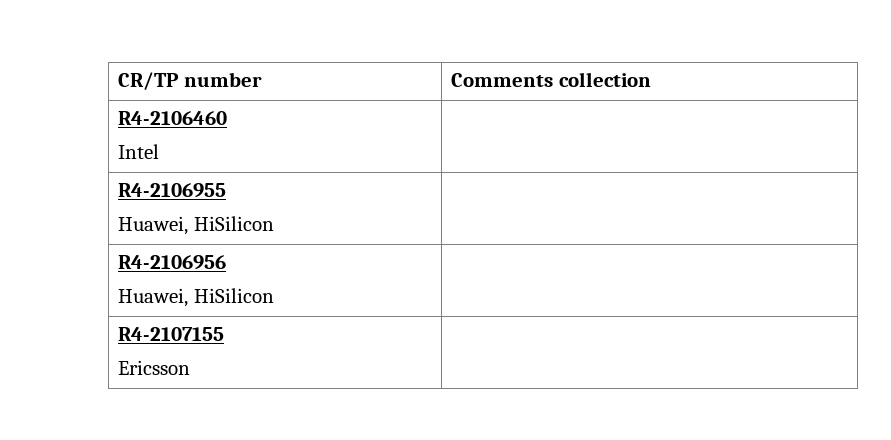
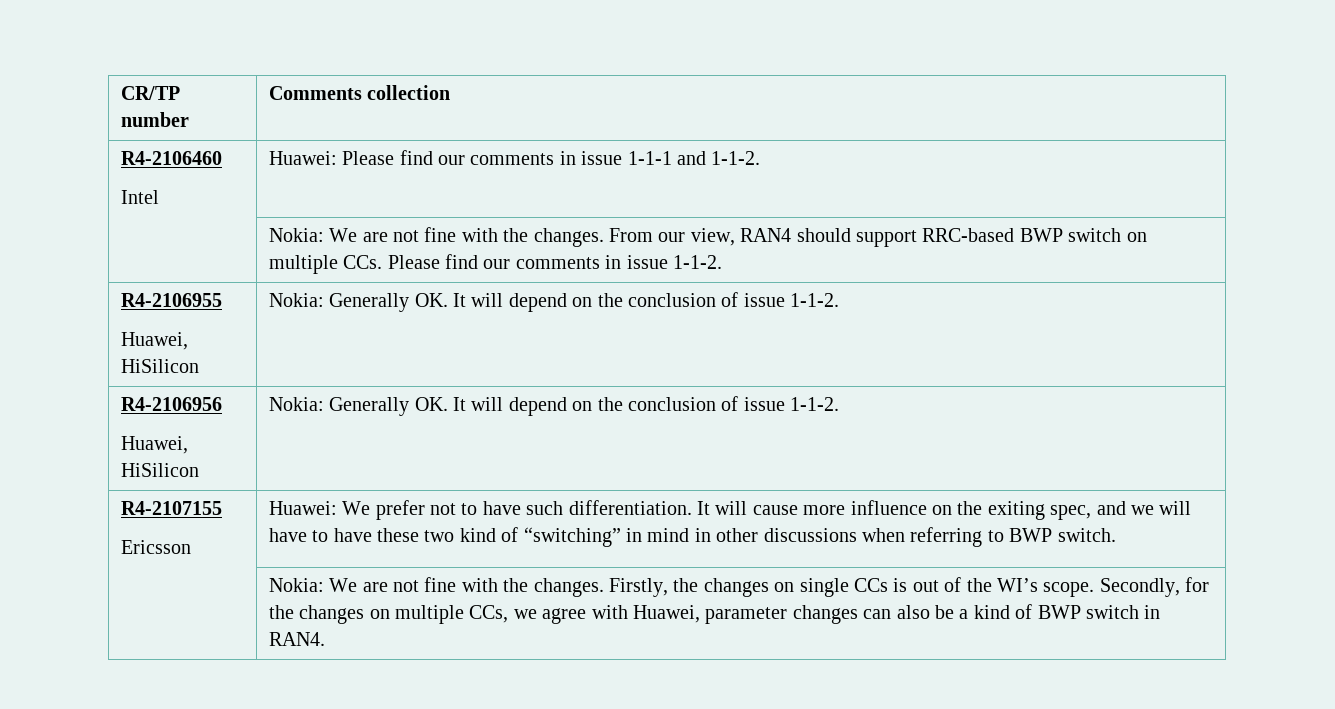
[118,183,227,198] [118,216,274,235] [118,255,227,270] [118,288,274,307] [118,327,225,341] [118,360,191,375] // R4-2106955 // Huawei, HiSilicon | // R4-2106956 // Huawei, HiSilicon | // R4-2107155 // Ericsson | -> [268,150,761,165] [268,227,1147,247] [268,254,722,274] [120,293,222,307] [120,332,188,350] [120,359,199,373] [268,292,840,312] [120,397,222,411] [120,436,188,454] [120,463,199,477] [268,396,840,416] [120,501,222,515] [120,540,191,554] [268,500,1192,520] [268,527,1116,547] [268,577,1210,597] [268,604,1161,624] [268,632,325,646] Huawei: Please find our comments in issue 1-1-1 and 1-1-2. // | Nokia: We are not fine with the changes. From our view, RAN4 should support RRC-based BWP switch on multiple CCs. Please find our comments in issue 1-1-2. // R4-2106955 // Huawei, HiSilicon | Nokia: Generally OK. It will depend on the conclusion of issue 1-1-2. // R4-2106956 // Huawei, HiSilicon | Nokia: Generally OK. It will depend on the conclusion of issue 1-1-2. // R4-2107155 // Ericsson | Huawei: We prefer not to have such differentiation. It will cause more influence on the exiting spec, and we will have to have these two kind of “switching” in mind in other discussions when referring to BWP switch. // | Nokia: We are not fine with the changes. Firstly, the changes on single CCs is out of the WI’s scope. Secondly, for the changes on multiple CCs, we agree with Huawei, parameter changes can also be a kind of BWP switch in RAN4.

